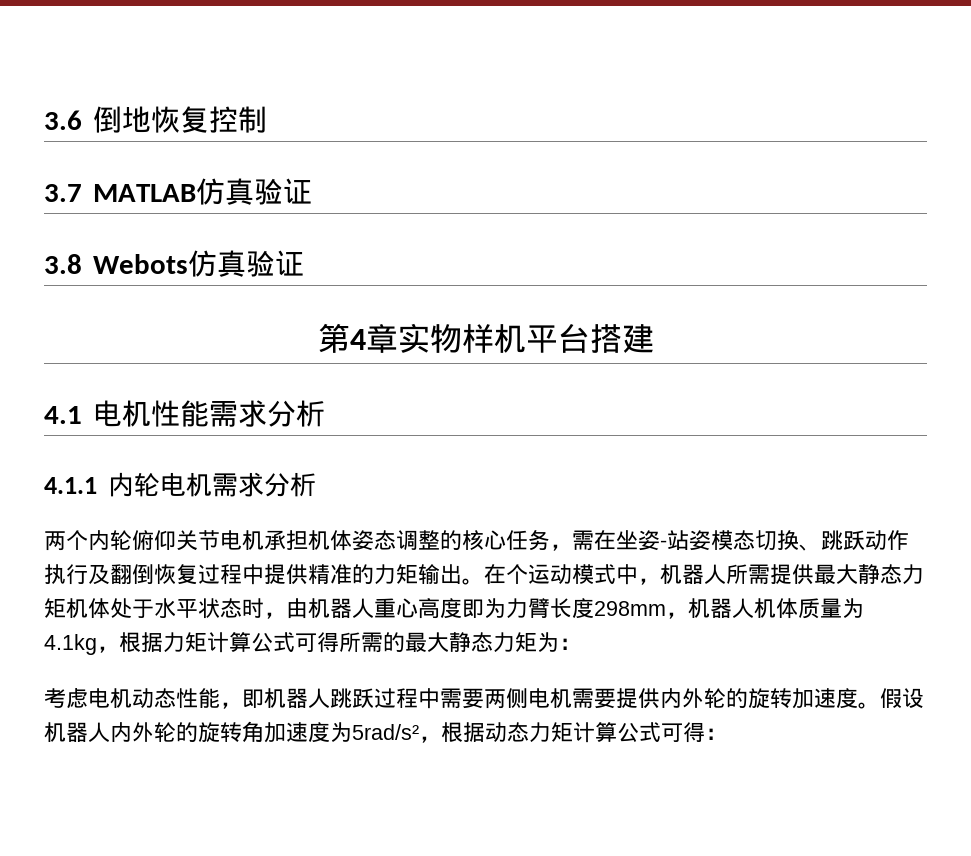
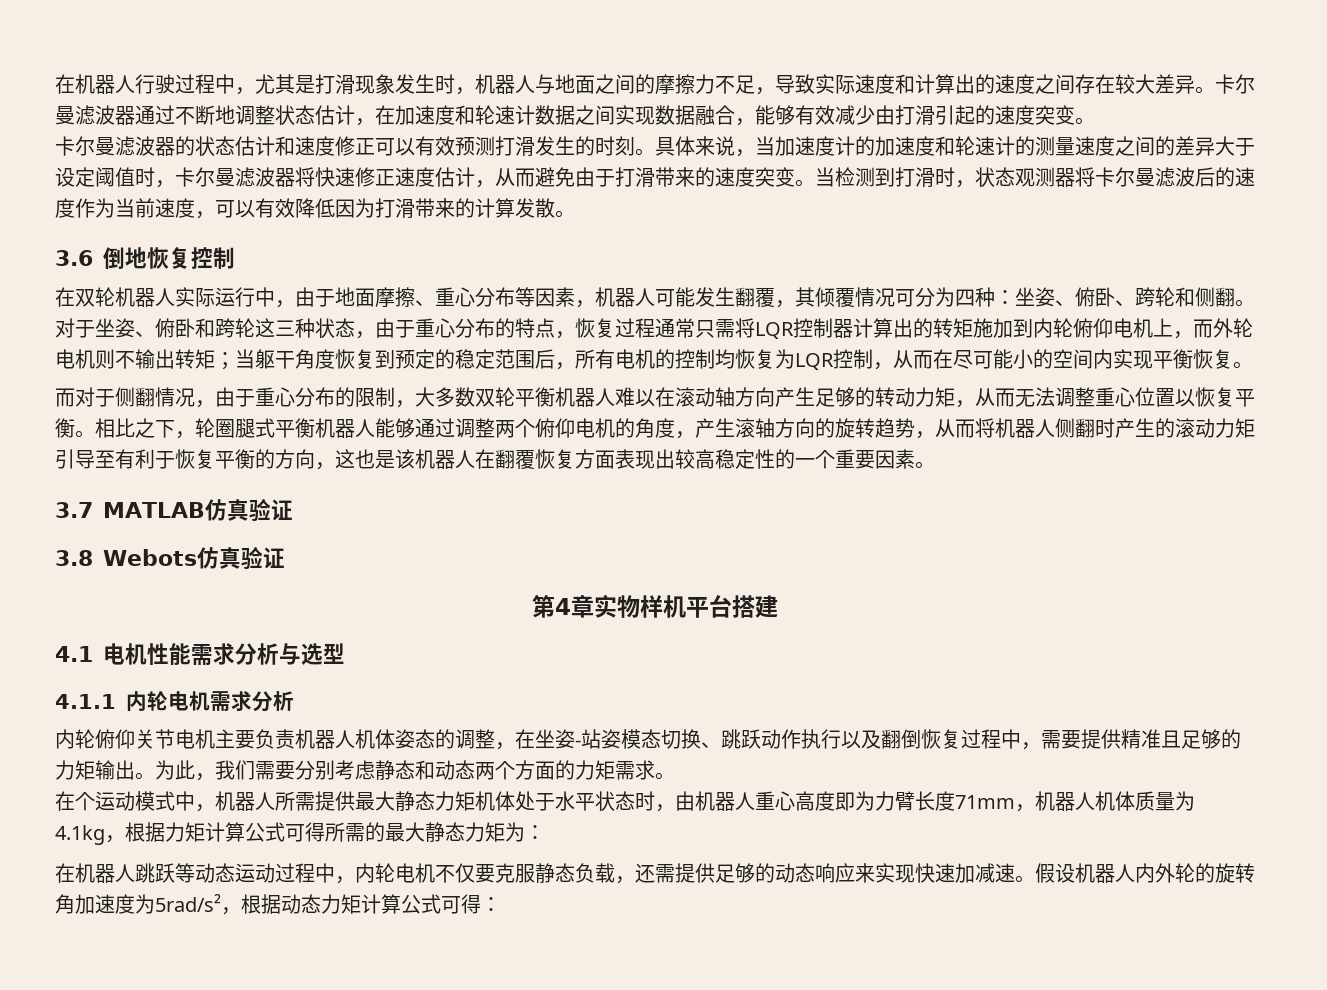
[44,106,267,133] 3.6倒地恢复控制 -> [55,74,1255,95] [55,105,1095,126] [55,136,1255,157] [55,167,1255,188] [55,198,575,219] [55,247,235,269] [55,287,1255,308] [55,318,1253,339] [55,349,1253,370] [55,387,1255,408] [55,418,1255,439] [55,449,935,470] 在机器人行驶过程中，尤其是打滑现象发生时，机器人与地面之间的摩擦力不足，导致实际速度和计算出的速度之间存在较大差异。卡尔曼滤波器通过不断地调整状态估计，在加速度和轮速计数据之间实现数据融合，能够有效减少由打滑引起的速度突变。 // 卡尔曼滤波器的状态估计和速度修正可以有效预测打滑发生的时刻。具体来说，当加速度计的加速度和轮速计的测量速度之间的差异大于设定阈值时，卡尔曼滤波器将快速修正速度估计，从而避免由于打滑带来的速度突变。当检测到打滑时，状态观测器将卡尔曼滤波后的速度作为当前速度，可以有效降低因为打滑带来的计算发散。 // 3.6倒地恢复控制 // 在双轮机器人实际运行中，由于地面摩擦、重心分布等因素，机器人可能发生翻覆，其倾覆情况可分为四种：坐姿、俯卧、跨轮和侧翻。对于坐姿、俯卧和跨轮这三种状态，由于重心分布的特点，恢复过程通常只需将LQR控制器计算出的转矩施加到内轮俯仰电机上，而外轮电机则不输出转矩；当躯干角度恢复到预定的稳定范围后，所有电机的控制均恢复为LQR控制，从而在尽可能小的空间内实现平衡恢复。 // 而对于侧翻情况，由于重心分布的限制，大多数双轮平衡机器人难以在滚动轴方向产生足够的转动力矩，从而无法调整重心位置以恢复平衡。相比之下，轮圈腿式平衡机器人能够通过调整两个俯仰电机的角度，产生滚轴方向的旋转趋势，从而将机器人侧翻时产生的滚动力矩引导至有利于恢复平衡的方向，这也是该机器人在翻覆恢复方面表现出较高稳定性的一个重要因素。
(325, 413) none -> [279,643,345,665] 与选型
[44,530,88,551] 两个 -> (294, 701) none
[264,530,594,551] 承担机体姿态调整的核心任务，需 -> [215,729,515,750] 主要负责机器人机体姿态的调整，
(88, 574) none -> [841,731,861,749] 以
(264, 574) none -> [1021,730,1081,750] ，需要
(352, 574) none -> [1161,729,1221,749] 且足够
(484, 581) none -> [155,760,675,781] 为此，我们需要分别考虑静态和动态两个方面的力矩需求。 //
[594,601,666,616] 298mm -> [955,795,1015,809] 71mm
[44,688,858,709] 考虑电机动态性能，即机器人跳跃过程中需要两侧电机需要提供内外轮的旋转加速度 -> [55,863,1015,884] 在机器人跳跃等动态运动过程中，内轮电机不仅要克服静态负载，还需提供足够的动态响应来实现快速加减速

